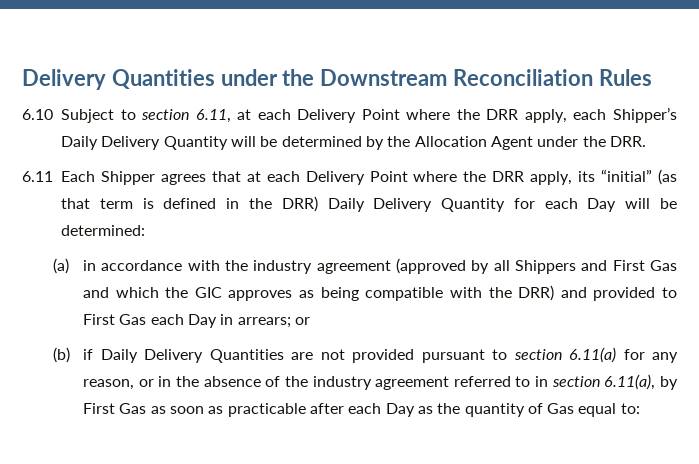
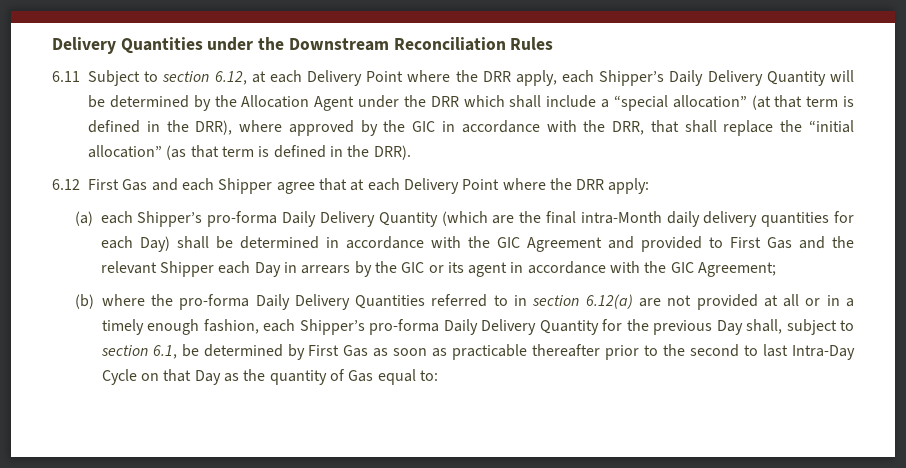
[22,109,53,120] 6.10 -> [52,71,80,82] 6.11
[195,109,231,123] 6.11, -> [214,71,247,85] 6.12,
[609,136,646,147] [22,171,206,185] DRR. // 6.11 Each Shipper agrees -> [430,95,855,111] [88,120,855,136] [88,145,411,160] [52,178,315,194] DRR which shall include a “special allocation” (at that term is defined in the DRR), where approved by the GIC in accordance with the DRR, that shall replace the “initial allocation” (as that term is defined in the DRR). // 6.12 First Gas and each Shipper agree
[530,169,678,185] [61,196,678,212] [61,225,145,236] [52,258,678,274] [83,285,555,301] apply, its “initial” (as that term is defined in the DRR) Daily Delivery Quantity for each Day will be determined: // (a) in accordance with the industry agreement (approved by all Shippers and First Gas and which the GIC approves as being compatible with the DRR) -> [608,178,650,194] [74,211,854,227] [100,236,602,252] apply: // (a) each Shipper’s pro-forma Daily Delivery Quantity (which are the final intra-Month daily delivery quantities for each Day) shall be determined in accordance with the GIC Agreement
[150,314,310,328] [52,347,679,363] [83,374,656,390] each Day in arrears; or // (b) if Daily Delivery Quantities are not provided pursuant to section 6.11(a) for any reason, or in the absence of the industry agreement referred to in section 6.11(a), -> [798,236,855,249] [100,261,777,277] [74,294,854,310] [101,319,854,335] [100,344,283,359] and the relevant Shipper each Day in arrears by the GIC or its agent in accordance with the GIC Agreement; // (b) where the pro-forma Daily Delivery Quantities referred to in section 6.12(a) are not provided at all or in a timely enough fashion, each Shipper’s pro-forma Daily Delivery Quantity for the previous Day shall, subject to section 6.1, be determined
[309,403,382,414] after each -> [532,344,856,360] [101,369,192,385] thereafter prior to the second to last Intra-Day Cycle on that

